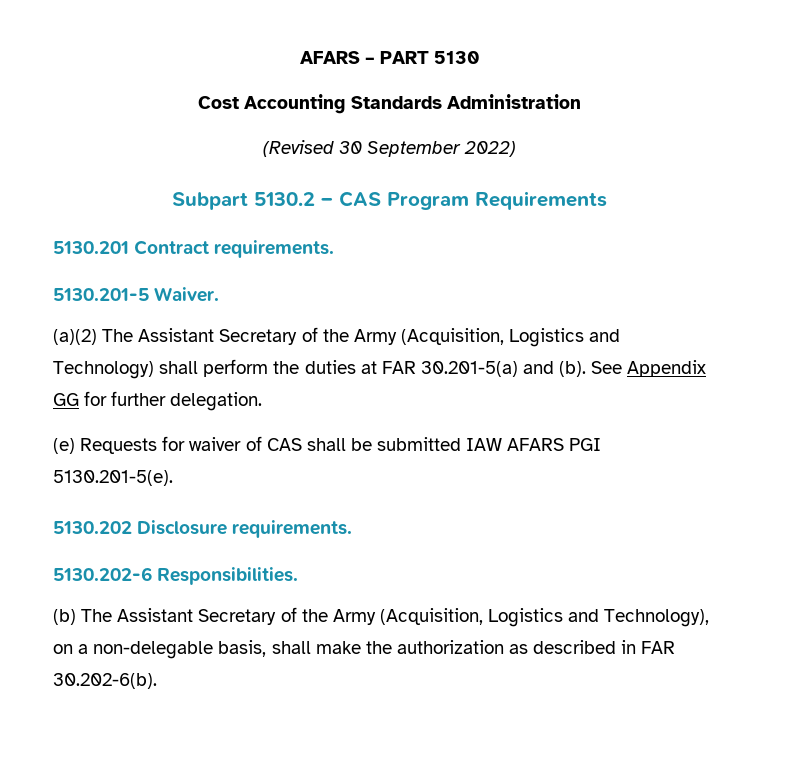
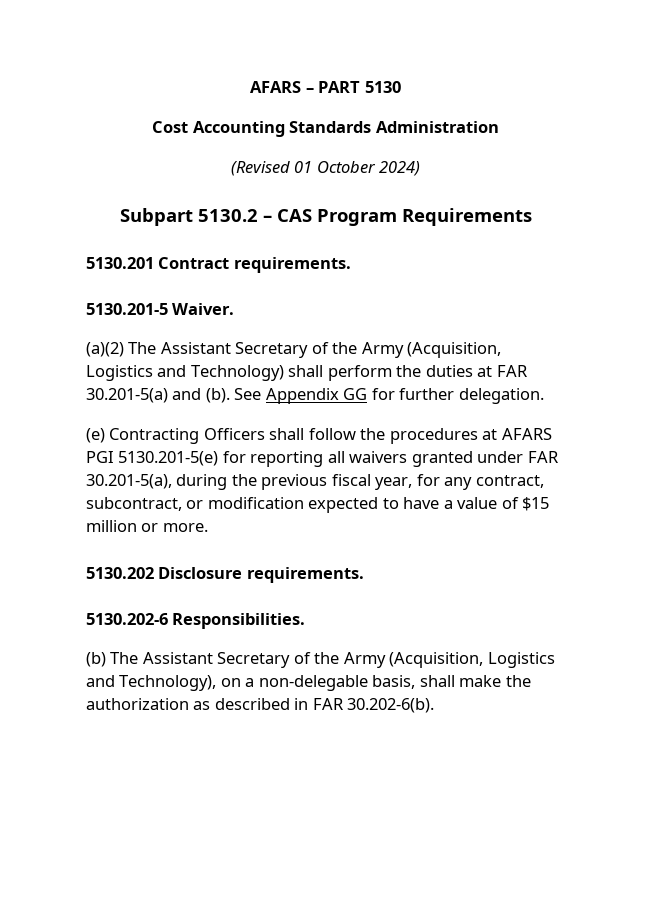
[338,141,517,157] 30 September 2022) -> [294,161,421,176] 01 October 2024)
[80,436,602,454] [53,470,173,486] Requests for waiver of CAS shall be submitted IAW AFARS PGI 5130.201-5(e). -> [109,428,552,444] [86,451,559,467] [86,474,544,490] [86,497,550,513] [86,520,208,532] Contracting Officers shall follow the procedures at AFARS PGI 5130.201-5(e) for reporting all waivers granted under FAR 30.201-5(a), during the previous fiscal year, for any contract, subcontract, or modification expected to have a value of $15 million or more.

